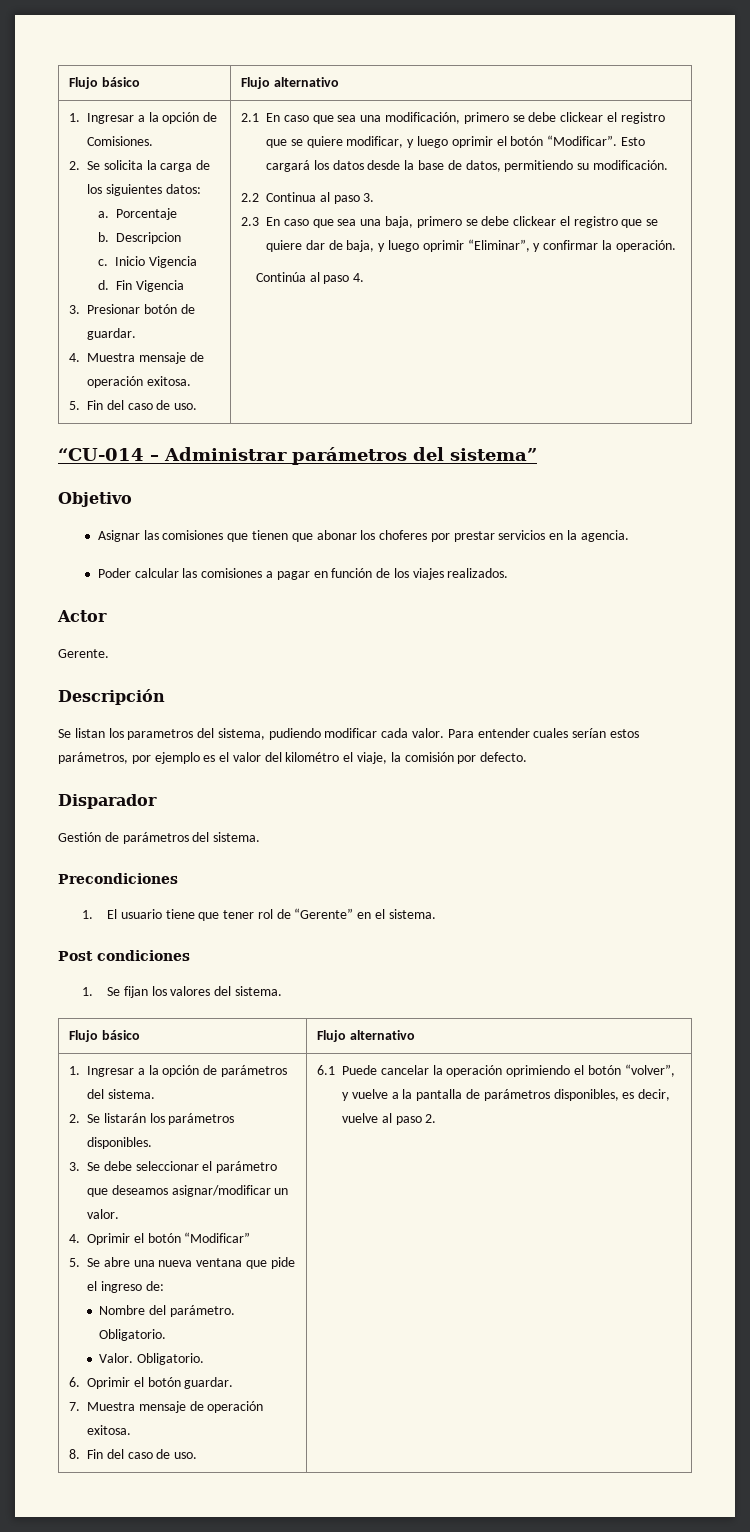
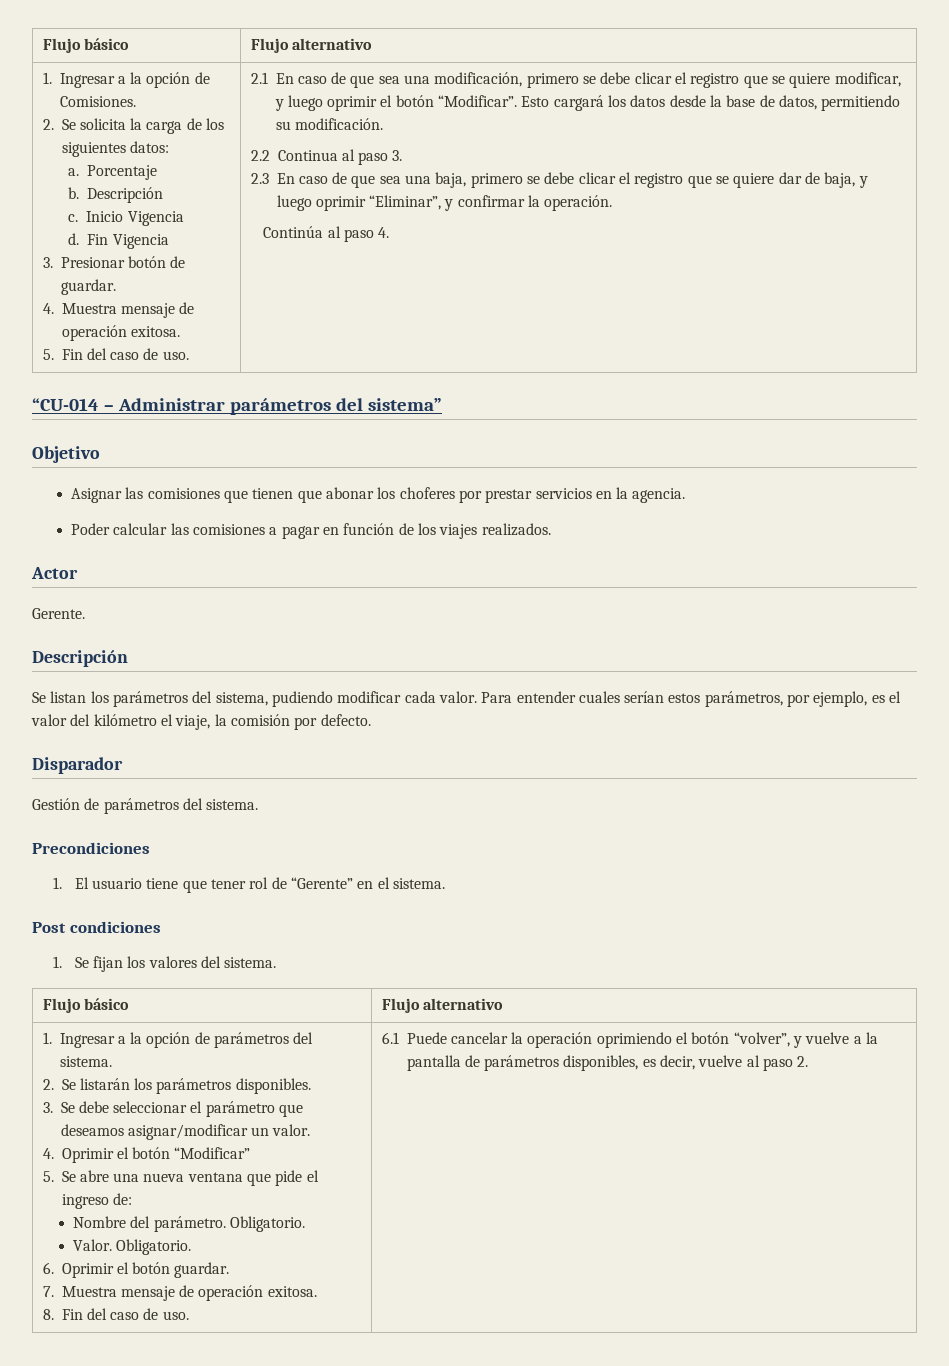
[116,232,182,244] Descripcion -> [87,187,164,203] Descripción
(309, 118) none -> [331,72,347,84] de
[560,112,604,122] clickear -> [634,72,672,84] clicar
(309, 222) none -> [332,172,348,184] de
[513,216,557,226] clickear -> [578,172,616,184] clicar
[127,729,194,740] parametros -> [112,691,188,707] parámetros
[154,752,200,764] ejemplo -> [813,691,868,707] ejemplo,
[285,752,340,762] kilométro -> [93,714,157,726] kilómetro

